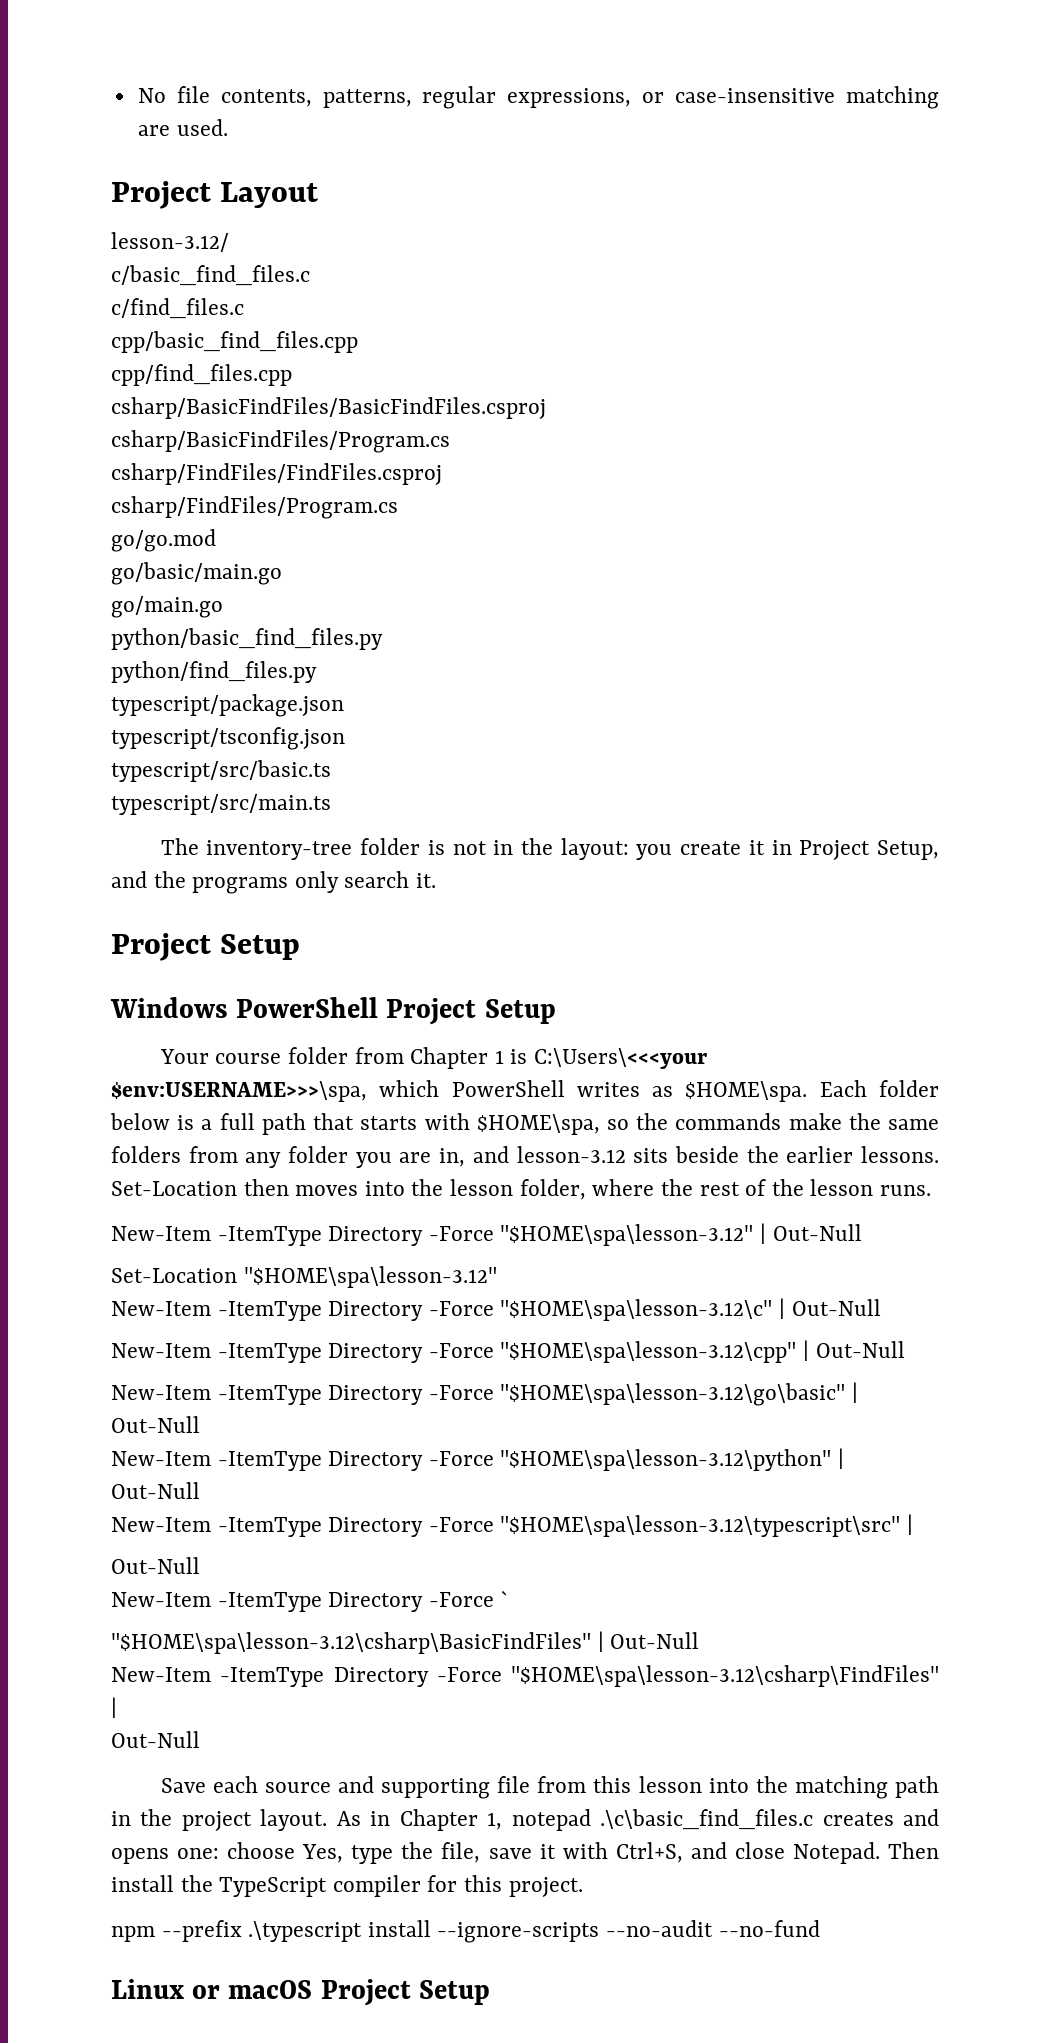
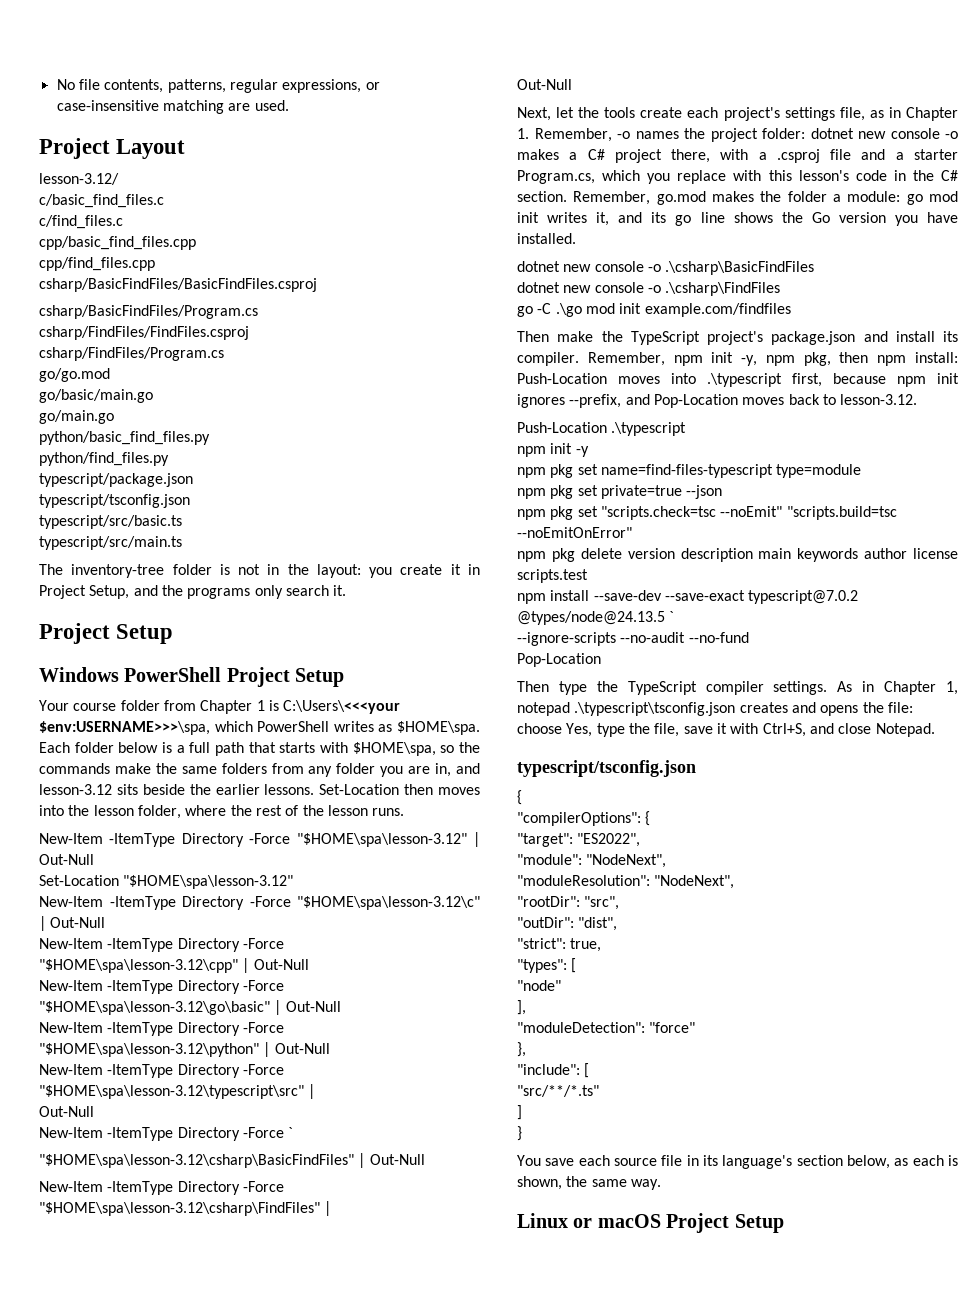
[160,1776,940,1799] [111,1809,328,1831] Save each source and supporting file from this lesson into the matching path in the project layout. -> [517,107,958,121] [517,128,958,142] [517,149,958,163] [517,170,959,184] [517,191,958,205] [517,212,958,226] [517,233,576,244] [517,261,815,275] [517,282,781,296] [517,303,791,317] [517,331,958,345] [517,352,958,366] [517,373,959,387] [517,394,918,408] [517,422,687,436] [517,443,589,457] [517,464,862,478] [517,485,723,499] [517,506,897,520] [517,527,632,538] [517,548,958,562] [517,569,588,583] [517,590,859,604] [517,611,675,625] [517,632,749,646] [517,653,601,667] [517,681,828,695] Next, let the tools create each project's settings file, as in Chapter 1. Remember, -o names the project folder: dotnet new console -o makes a C# project there, with a .csproj file and a starter Program.cs, which you replace with this lesson's code in the C# section. Remember, go.mod makes the folder a module: go mod init writes it, and its go line shows the Go version you have installed. // dotnet new console -o .\csharp\BasicFindFiles // dotnet new console -o .\csharp\FindFiles // go -C .\go mod init example.com/findfiles // Then make the TypeScript project's package.json and install its compiler. Remember, npm init -y, npm pkg, then npm install: Push-Location moves into .\typescript first, because npm init ignores --prefix, and Pop-Location moves back to lesson-3.12. // Push-Location .\typescript // npm init -y // npm pkg set name=find-files-typescript type=module // npm pkg set private=true --json // npm pkg set "scripts.check=tsc --noEmit" "scripts.build=tsc --noEmitOnError" // npm pkg delete version description main keywords author license scripts.test // npm install --save-dev --save-exact typescript@7.0.2 @types/node@24.13.5 ` // --ignore-scripts --no-audit --no-fund // Pop-Location // Then type the TypeScript compiler settings.
[600,1809,814,1830] .\c\basic_find_files.c -> [574,702,736,716] .\typescript\tsconfig.json
[177,1848,220,1859] one: -> [862,702,913,713] the file:
[887,1842,939,1859] [111,1875,583,1897] [111,1920,820,1943] Then install the TypeScript compiler for this project. // npm --prefix .\typescript install --ignore-scripts --no-audit --no-fund -> [517,760,696,777] [517,790,522,805] [517,811,651,826] [517,833,641,847] [517,854,667,868] [517,875,735,889] [517,896,620,910] [517,917,618,931] [517,938,602,952] [517,958,577,973] [517,980,561,991] [517,1000,526,1015] [517,1022,696,1033] [517,1042,526,1057] [517,1063,590,1078] [517,1085,599,1097] [517,1105,522,1120] [517,1126,522,1141] [517,1155,958,1169] [517,1176,661,1190] // typescript/tsconfig.json // { // "compilerOptions": { // "target": "ES2022", // "module": "NodeNext", // "moduleResolution": "NodeNext", // "rootDir": "src", // "outDir": "dist", // "strict": true, // "types": [ // "node" // ], // "moduleDetection": "force" // }, // "include": [ // "src/**/*.ts" // ] // } // You save each source file in its language's section below, as each is shown, the same way.

